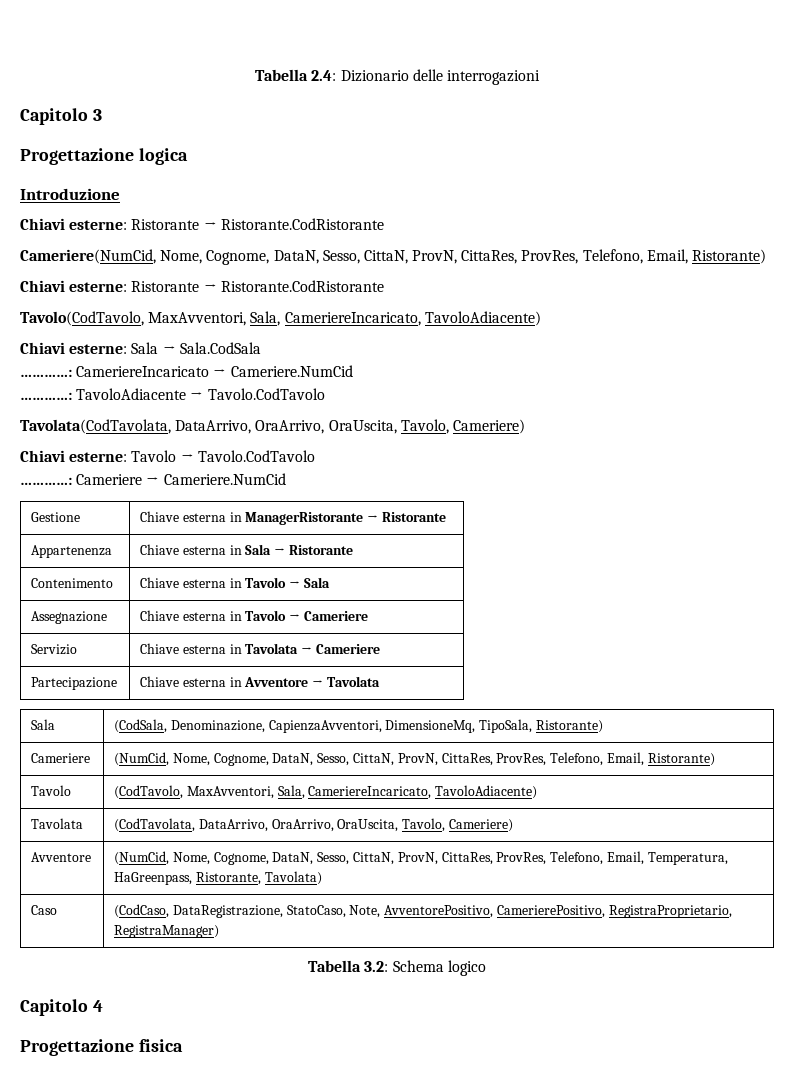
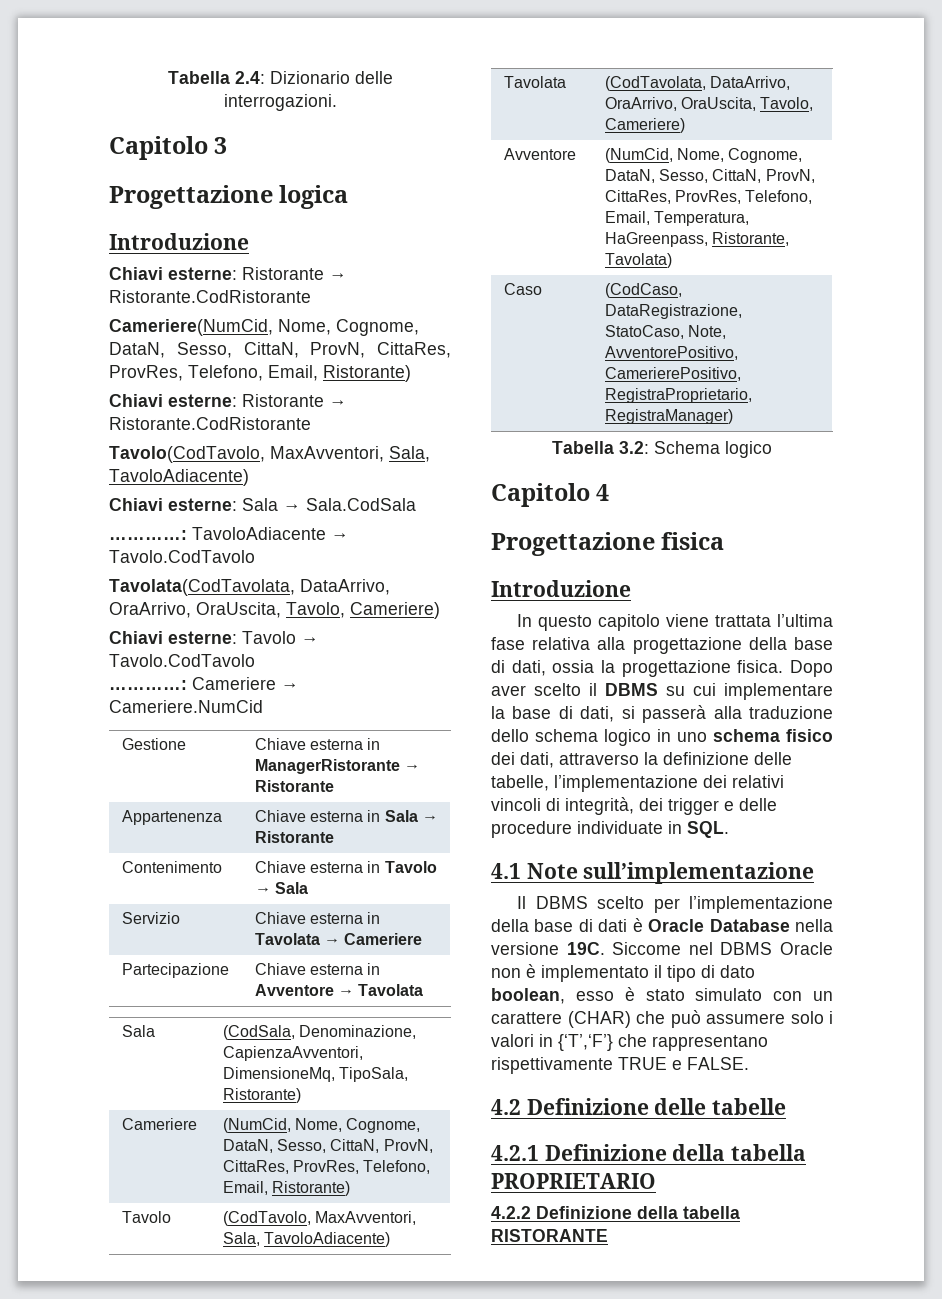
[446,70,540,85] interrogazioni -> [223,94,337,111] interrogazioni.
[284,312,421,326] CameriereIncaricato, -> (430, 454) none
[20,365,353,377] // …………: CameriereIncaricato → Cameriere.NumCid -> (416, 504) none
[31,611,108,624] [140,610,368,621] // Assegnazione | Chiave esterna in Tavolo → Cameriere -> (309, 888) none
[308,786,432,799] CameriereIncaricato, -> (260, 1239) none
(183, 1045) none -> [491,580,631,597] [517,614,833,631] [491,637,833,654] [491,660,833,677] [491,683,833,700] [491,705,833,723] [491,729,833,746] [491,752,792,768] [491,775,784,792] [491,797,777,815] [491,821,729,838] [491,862,815,884] [517,896,833,913] [491,918,833,932] [491,942,833,955] [491,964,755,982] [491,987,833,1004] [491,1010,833,1028] [491,1034,768,1051] [491,1057,749,1074] [491,1098,787,1115] [491,1144,807,1161] [491,1173,656,1189] [491,1206,740,1219] [491,1229,608,1242] // Introduzione // In questo capitolo viene trattata l’ultima fase relativa alla progettazione della base di dati, ossia la progettazione fisica. Dopo aver scelto il DBMS su cui implementare la base di dati, si passerà alla traduzione dello schema logico in uno schema fisico dei dati, attraverso la definizione delle tabelle, l’implementazione dei relativi vincoli di integrità, dei trigger e delle procedure individuate in SQL. // 4.1 Note sull’implementazione // Il DBMS scelto per l’implementazione della base di dati è Oracle Database nella versione 19C. Siccome nel DBMS Oracle non è implementato il tipo di dato boolean, esso è stato simulato con un carattere (CHAR) che può assumere solo i valori in {‘T’,‘F’} che rappresentano rispettivamente TRUE e FALSE. // 4.2 Definizione delle tabelle // 4.2.1 Definizione della tabella PROPRIETARIO // 4.2.2 Definizione della tabella RISTORANTE

